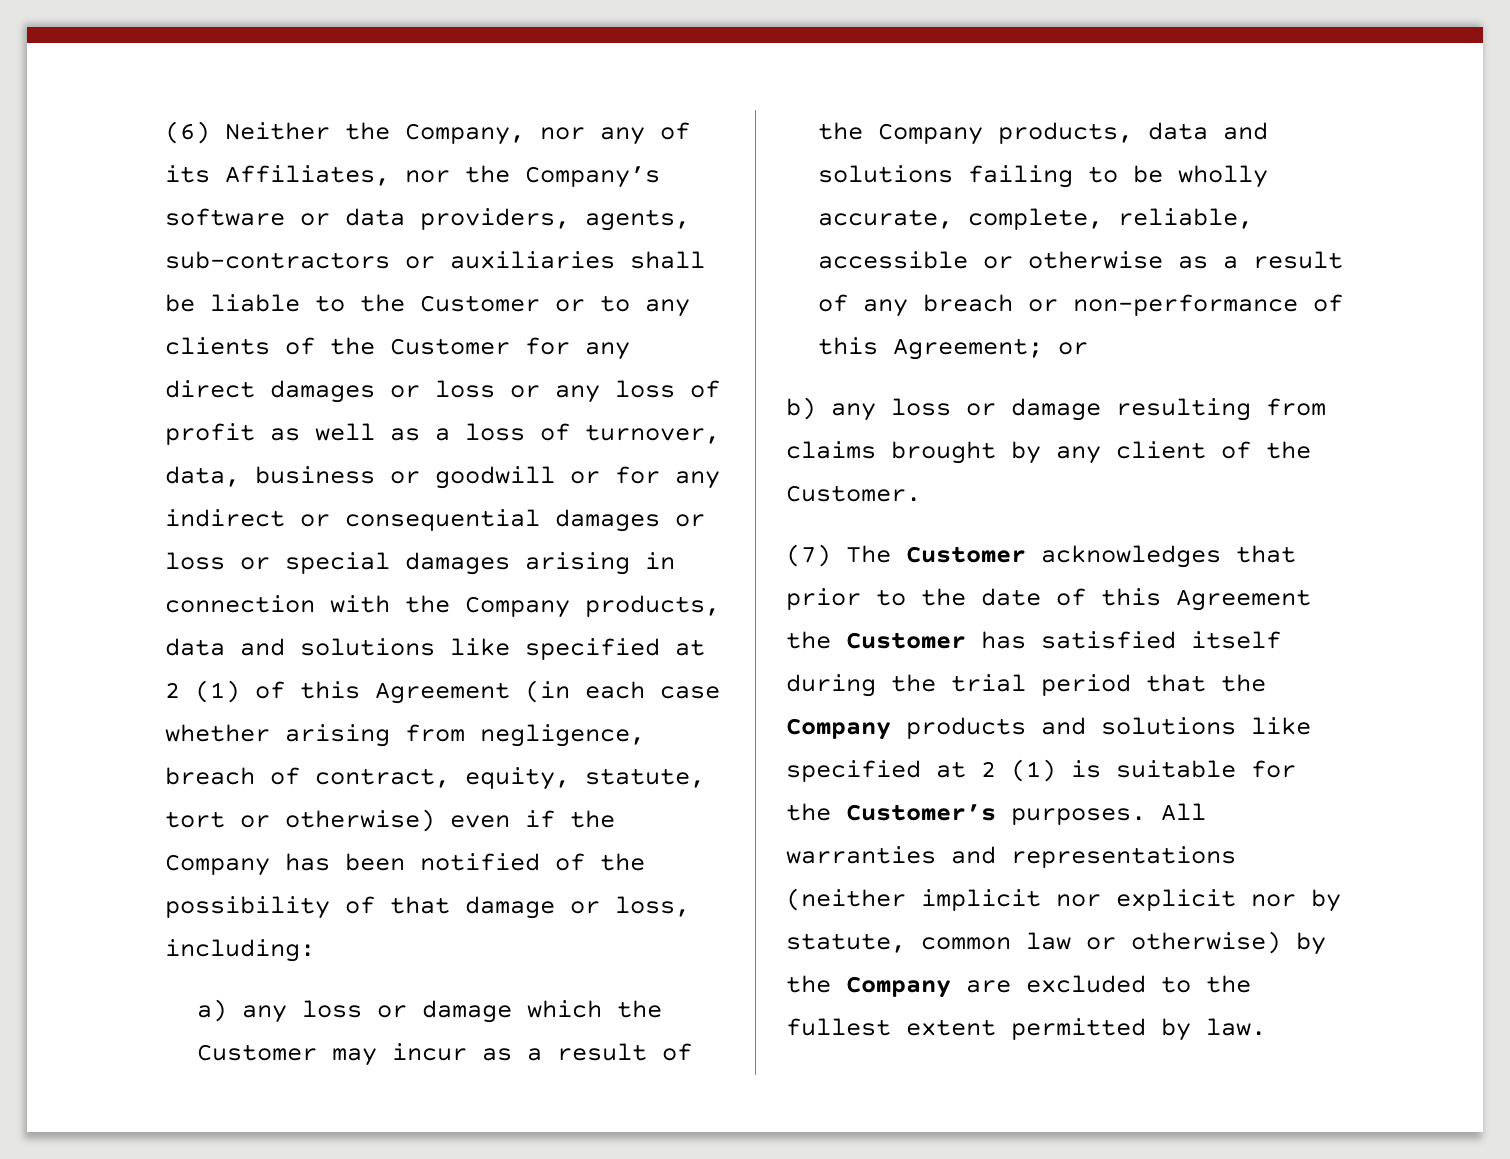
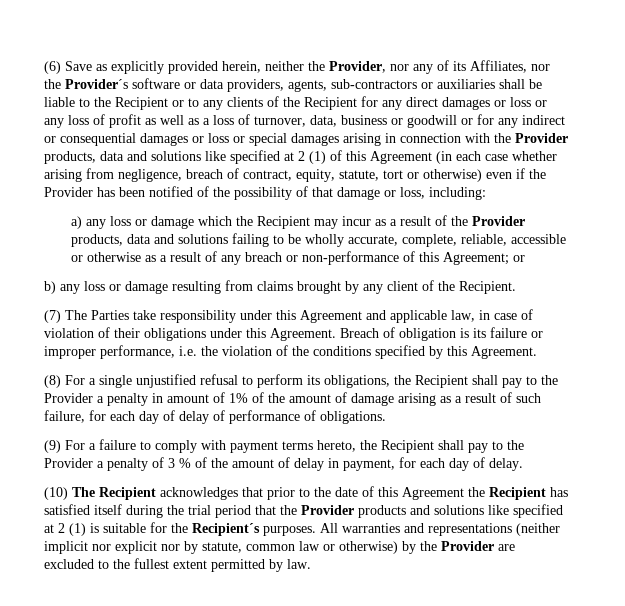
[225,122,525,145] Neither the Company, -> [65,61,386,74] Save as explicitly provided herein, neither the Provider,
[525,166,660,188] Company’s -> [65,79,128,89] Provider´s
[420,295,540,312] Customer -> [115,97,168,110] Recipient
[390,338,510,355] Customer -> [304,97,357,110] Recipient
[465,596,570,618] Company -> [515,133,568,143] Provider
[165,854,270,876] Company -> [44,187,93,197] Provider
[197,1044,318,1061] Customer -> [256,216,310,229] Recipient
[878,123,984,145] Company -> [471,216,525,226] Provider
[786,485,921,502] Customer. -> [459,281,516,294] Recipient.
[906,546,1026,563] Customer -> [91,309,533,323] [44,327,543,341] [44,345,537,359] [44,374,558,388] [44,392,541,406] [44,410,386,424] [44,439,524,453] [44,457,523,471] [44,487,156,500] Parties take responsibility under this Agreement and applicable law, in case of violation of their obligations under this Agreement. Breach of obligation is its failure or improper performance, i.e. the violation of the conditions specified by this Agreement. // (8) For a single unjustified refusal to perform its obligations, the Recipient shall pay to the Provider a penalty in amount of 1% of the amount of damage arising as a result of such failure, for each day of delay of performance of obligations. // (9) For a failure to comply with payment terms hereto, the Recipient shall pay to the Provider a penalty of 3 % of the amount of delay in payment, for each day of delay. // (10) The Recipient
[846,632,966,649] Customer -> [489,487,546,500] Recipient
[786,718,891,740] Company -> [301,505,354,515] Provider
[846,804,996,821] Customer’s -> [192,523,260,536] Recipient´s
[846,976,951,998] Company -> [441,541,494,551] Provider

